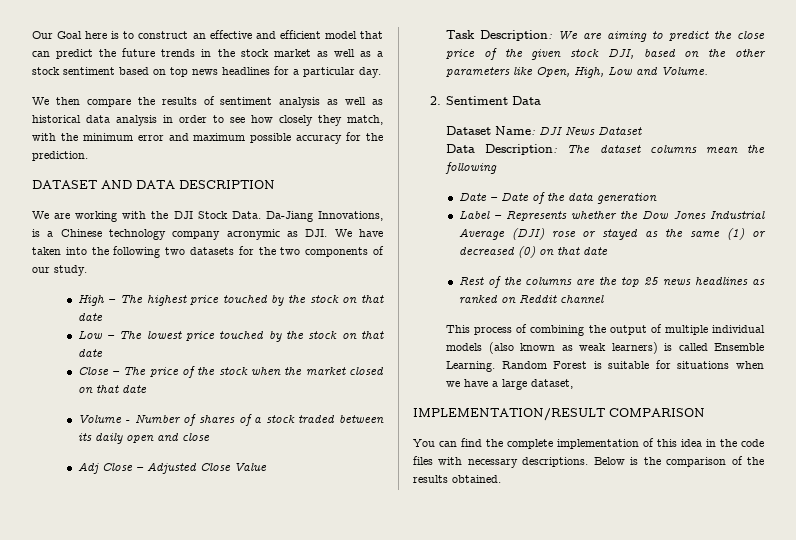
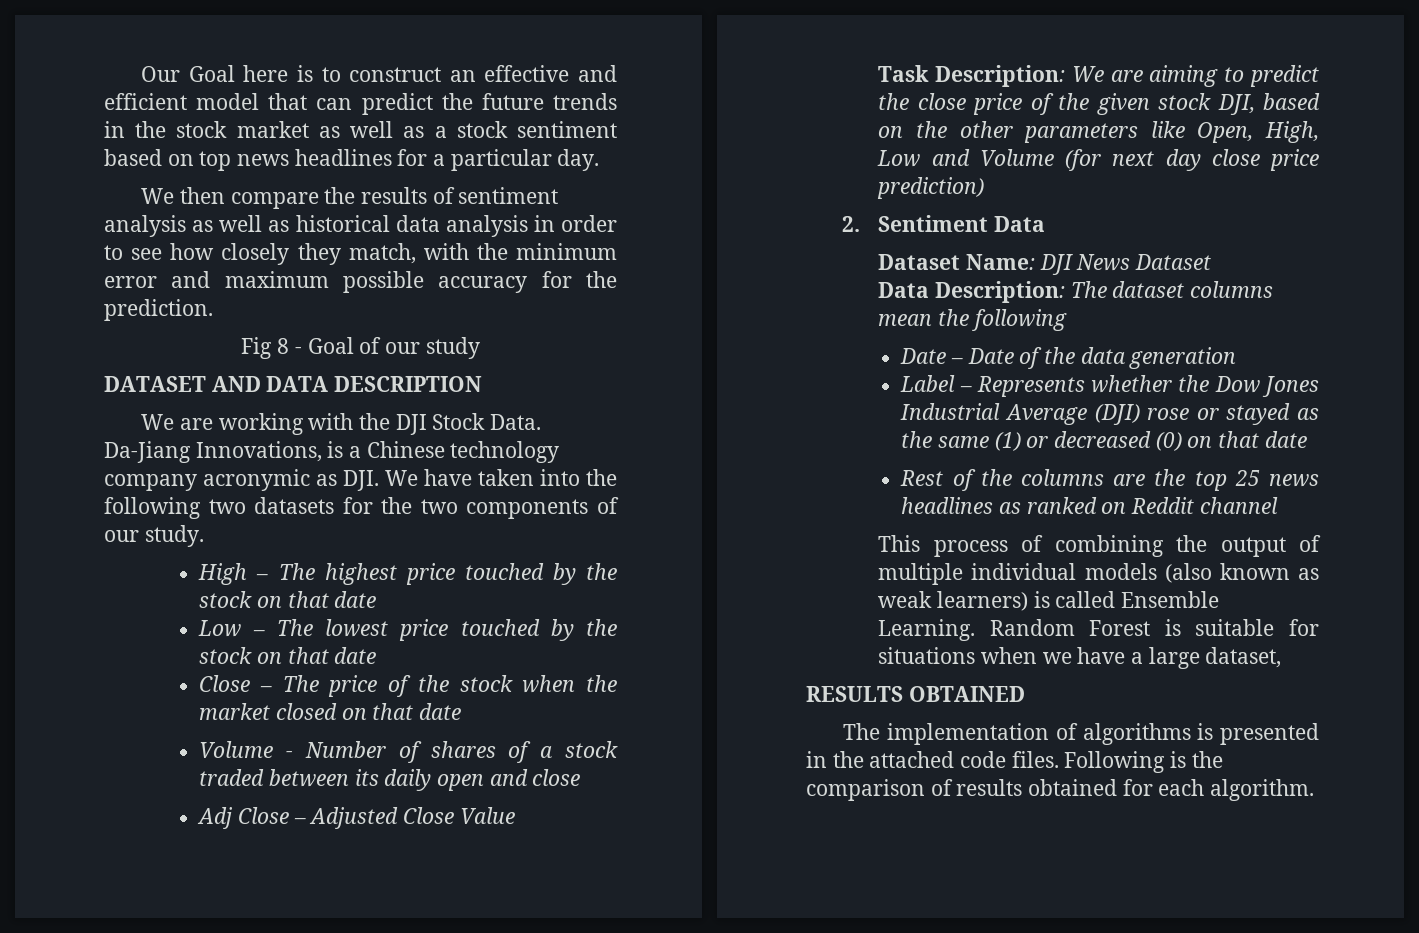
(88, 156) none -> [241,337,480,359] // Fig 8 - Goal of our study
[661,67,709,76] Volume. -> [979,149,1319,171] [877,177,985,199] Volume (for next day close price prediction)
[413,408,705,421] [413,438,764,449] [413,456,764,468] [413,475,501,483] IMPLEMENTATION/RESULT COMPARISON // You can find the complete implementation of this idea in the code files with necessary descriptions. Below is the comparison of the results obtained. -> [806,686,1025,702] [843,723,1319,745] [806,751,1223,773] [806,779,1315,801] RESULTS OBTAINED // The implementation of algorithms is presented in the attached code files. Following is the comparison of results obtained for each algorithm.

